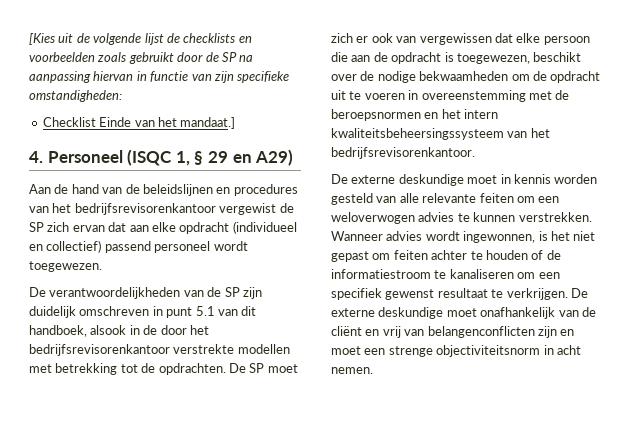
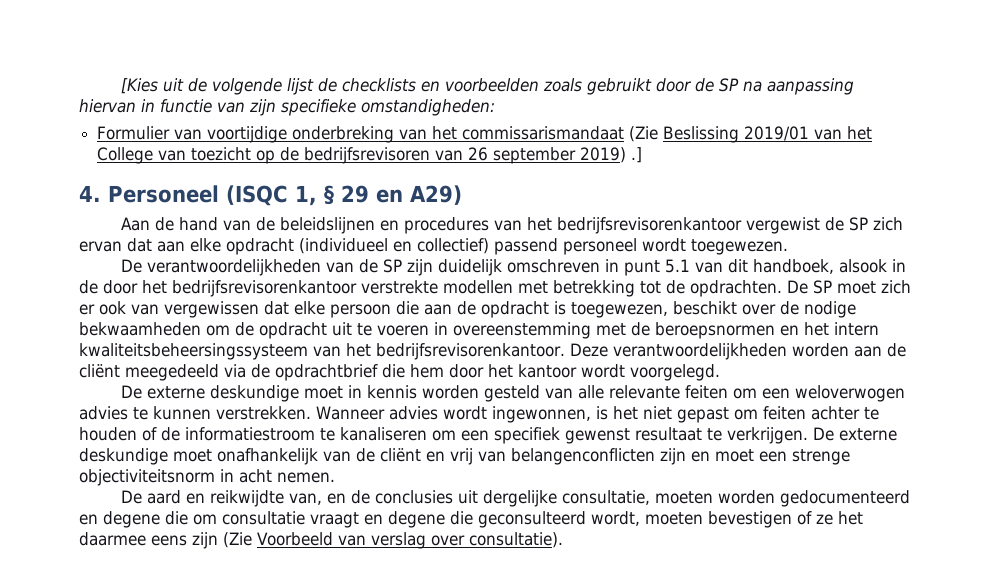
[42,117,236,129] Checklist Einde van het mandaat.] -> [97,126,873,143] [97,147,643,164] Formulier van voortijdige onderbreking van het commissarismandaat (Zie Beslissing 2019/01 van het College van toezicht op de bedrijfsrevisoren van 26 september 2019) .]
(475, 153) none -> [569,343,906,360] [79,364,720,381] Deze verantwoordelijkheden worden aan de cliënt meegedeeld via de opdrachtbrief die hem door het kantoor wordt voorgelegd.
(373, 370) none -> [121,490,911,507] [79,511,863,528] [79,532,563,549] // De aard en reikwijdte van, en de conclusies uit dergelijke consultatie, moeten worden gedocumenteerd en degene die om consultatie vraagt en degene die geconsulteerd wordt, moeten bevestigen of ze het daarmee eens zijn (Zie Voorbeeld van verslag over consultatie).

